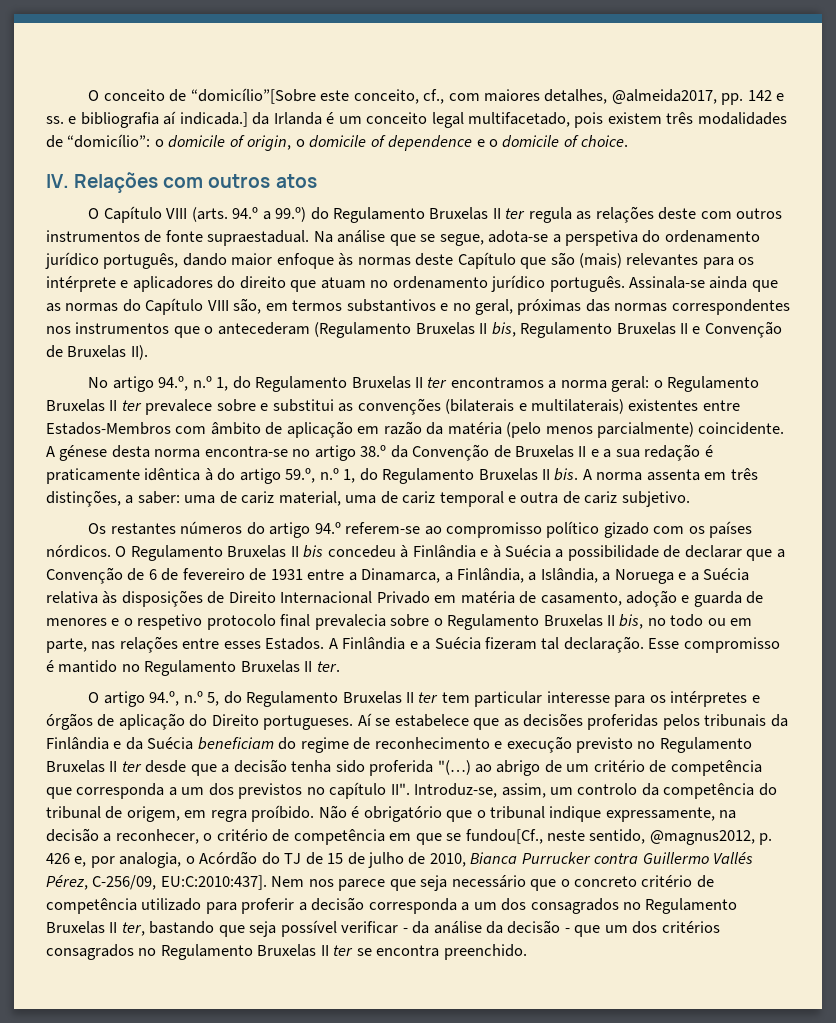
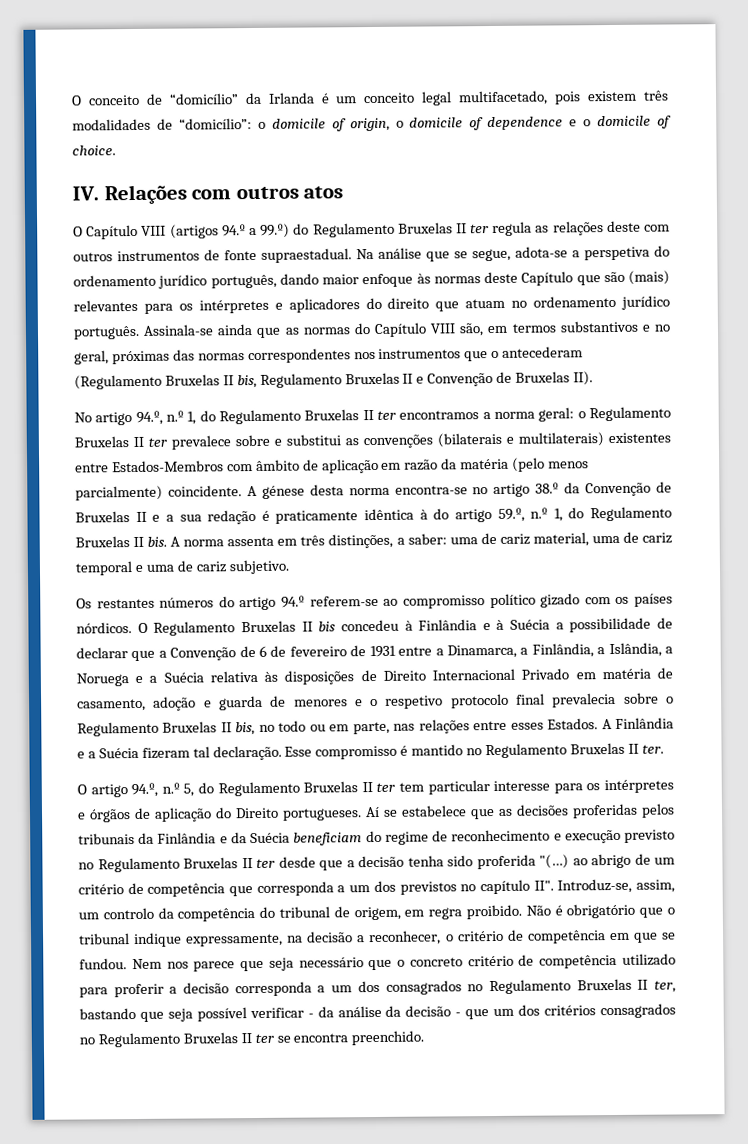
[190,88,785,105] [46,111,248,128] “domicílio”[Sobre este conceito, cf., com maiores detalhes, @almeida2017, pp. 142 e ss. e bibliografia aí indicada.] -> [168,93,239,105] “domicílio”
[191,207,228,222] (arts. -> [169,224,219,239] (artigos
[46,276,116,292] intérprete -> [198,299,269,314] intérpretes
[520,492,559,504] outra -> [145,564,174,572] uma
[251,805,315,822] proíbido. -> [466,904,522,920] proibido.
[465,829,773,845] [46,851,754,868] [46,875,267,890] fundou[Cf., neste sentido, @magnus2012, p. 426 e, por analogia, o Acórdão do TJ de 15 de julho de 2010, Bianca Purrucker contra Guillermo Vallés Pérez, C-256/09, EU:C:2010:437]. -> [79,958,127,970] fundou.

